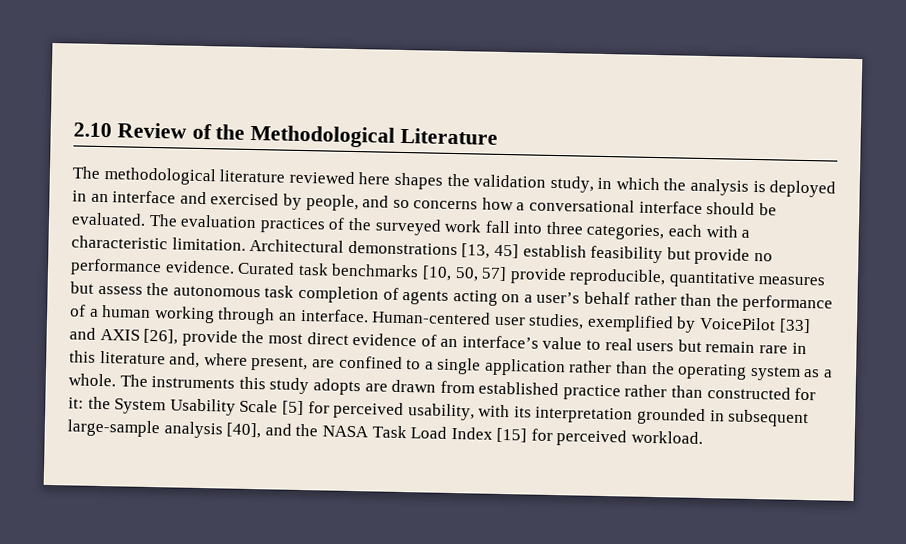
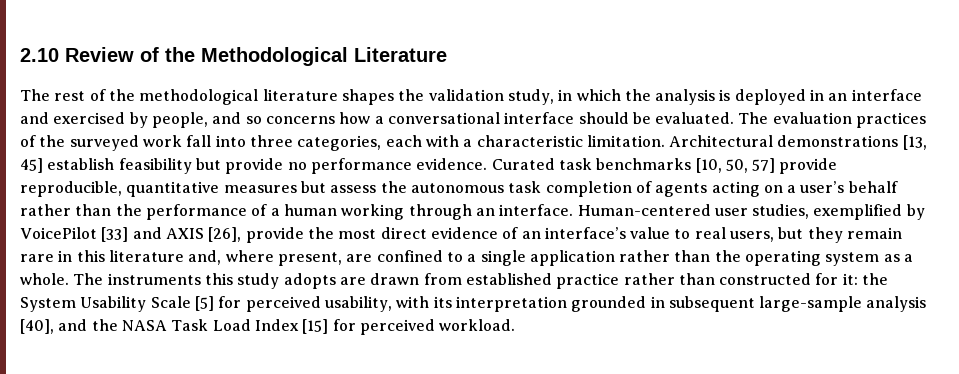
[103,167,391,186] methodological literature reviewed here -> [54,89,338,105] rest of the methodological literature
[636,339,702,352] users but -> [730,227,843,243] users, but they

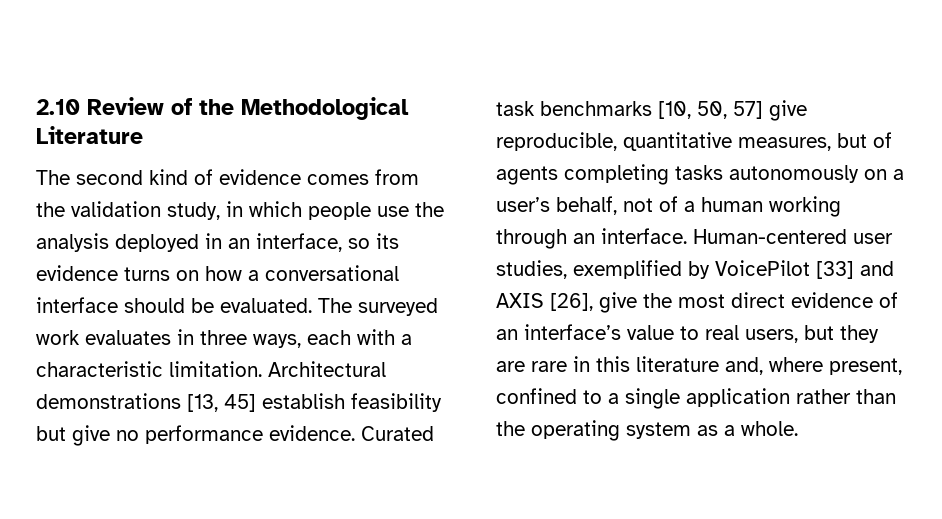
[54,89,394,105] rest of the methodological literature shapes -> [76,169,419,185] second kind of evidence comes from
(621, 95) none -> [308,202,409,220] people use
[719,89,731,101] is -> (109, 242) none
[851,89,922,101] [20,112,335,128] interface and exercised by people, and so concerns -> [256,233,399,252] [36,265,199,281] interface, so its evidence turns on
[772,112,927,128] [20,135,382,151] evaluation practices of the surveyed work fall into three categories, -> [358,298,438,316] [36,329,301,348] surveyed work evaluates in three ways,
[225,158,284,174] provide -> [72,425,110,446] give
[779,158,838,174] provide -> [769,100,807,121] give
[223,181,898,197] [20,204,247,220] measures but assess the autonomous task completion of agents acting on a user’s behalf rather than the performance -> [738,132,892,151] [496,164,904,185] [496,196,653,215] measures, but of agents completing tasks autonomously on a user’s behalf, not
[245,227,304,243] provide -> [599,292,637,313] give
[847,227,903,239] remain -> [496,361,525,372] are
[346,254,373,262] are -> (902, 366) none
[73,273,889,289] [20,296,927,312] [20,319,516,335] The instruments this study adopts are drawn from established practice rather than constructed for it: the System Usability Scale [5] for perceived usability, with its interpretation grounded in subsequent large-sample analysis [40], and the NASA Task Load Index [15] for perceived workload. -> (798, 428) none

